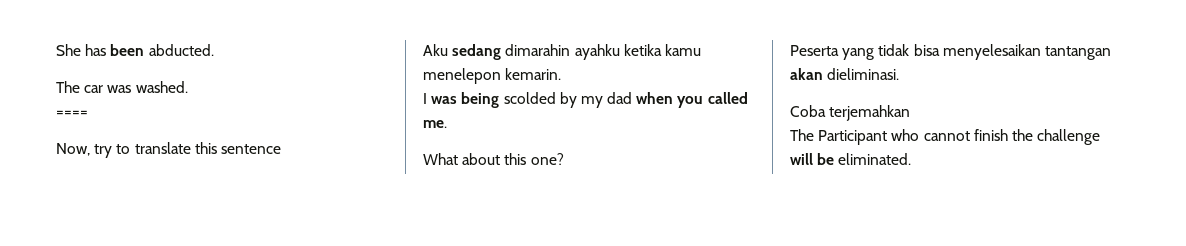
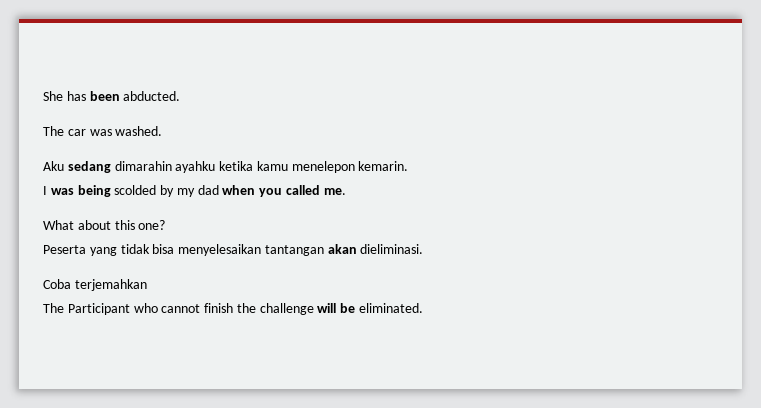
[56,110,88,117] [56,142,281,158] // ==== // Now, try to translate this sentence -> (163, 131) none

